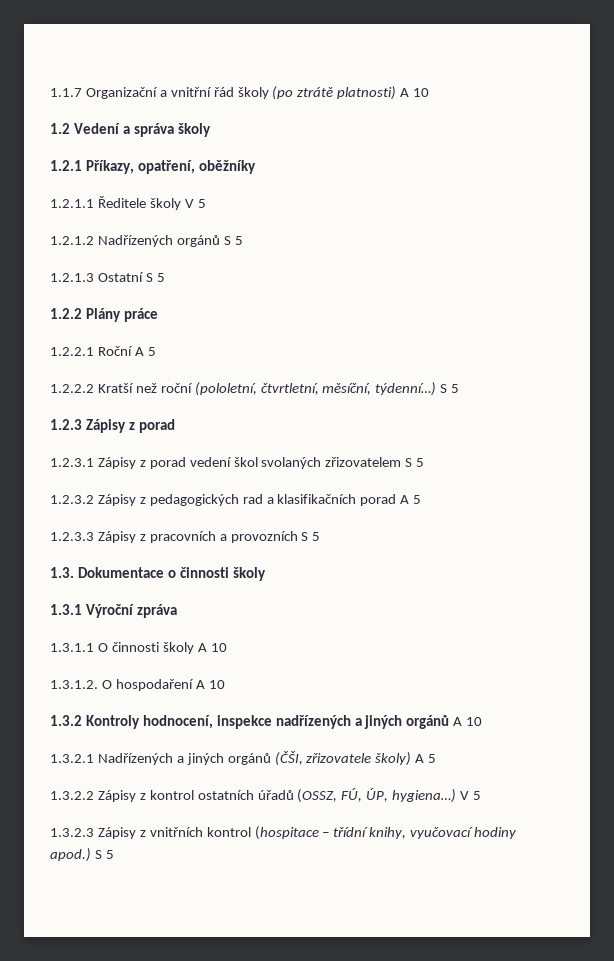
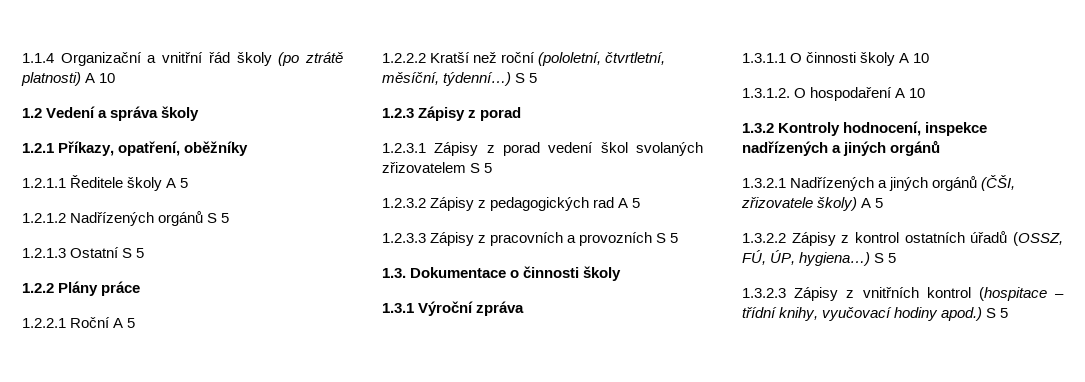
[50,88,82,97] 1.1.7 -> [22,53,54,63] 1.1.4
[184,199,194,208] V -> [166,178,177,188] A
[266,494,397,506] a klasifikačních porad -> (615, 202) none
[453,717,483,726] A 10 -> (941, 148) none
[460,791,470,800] V -> [874,253,885,263] S

